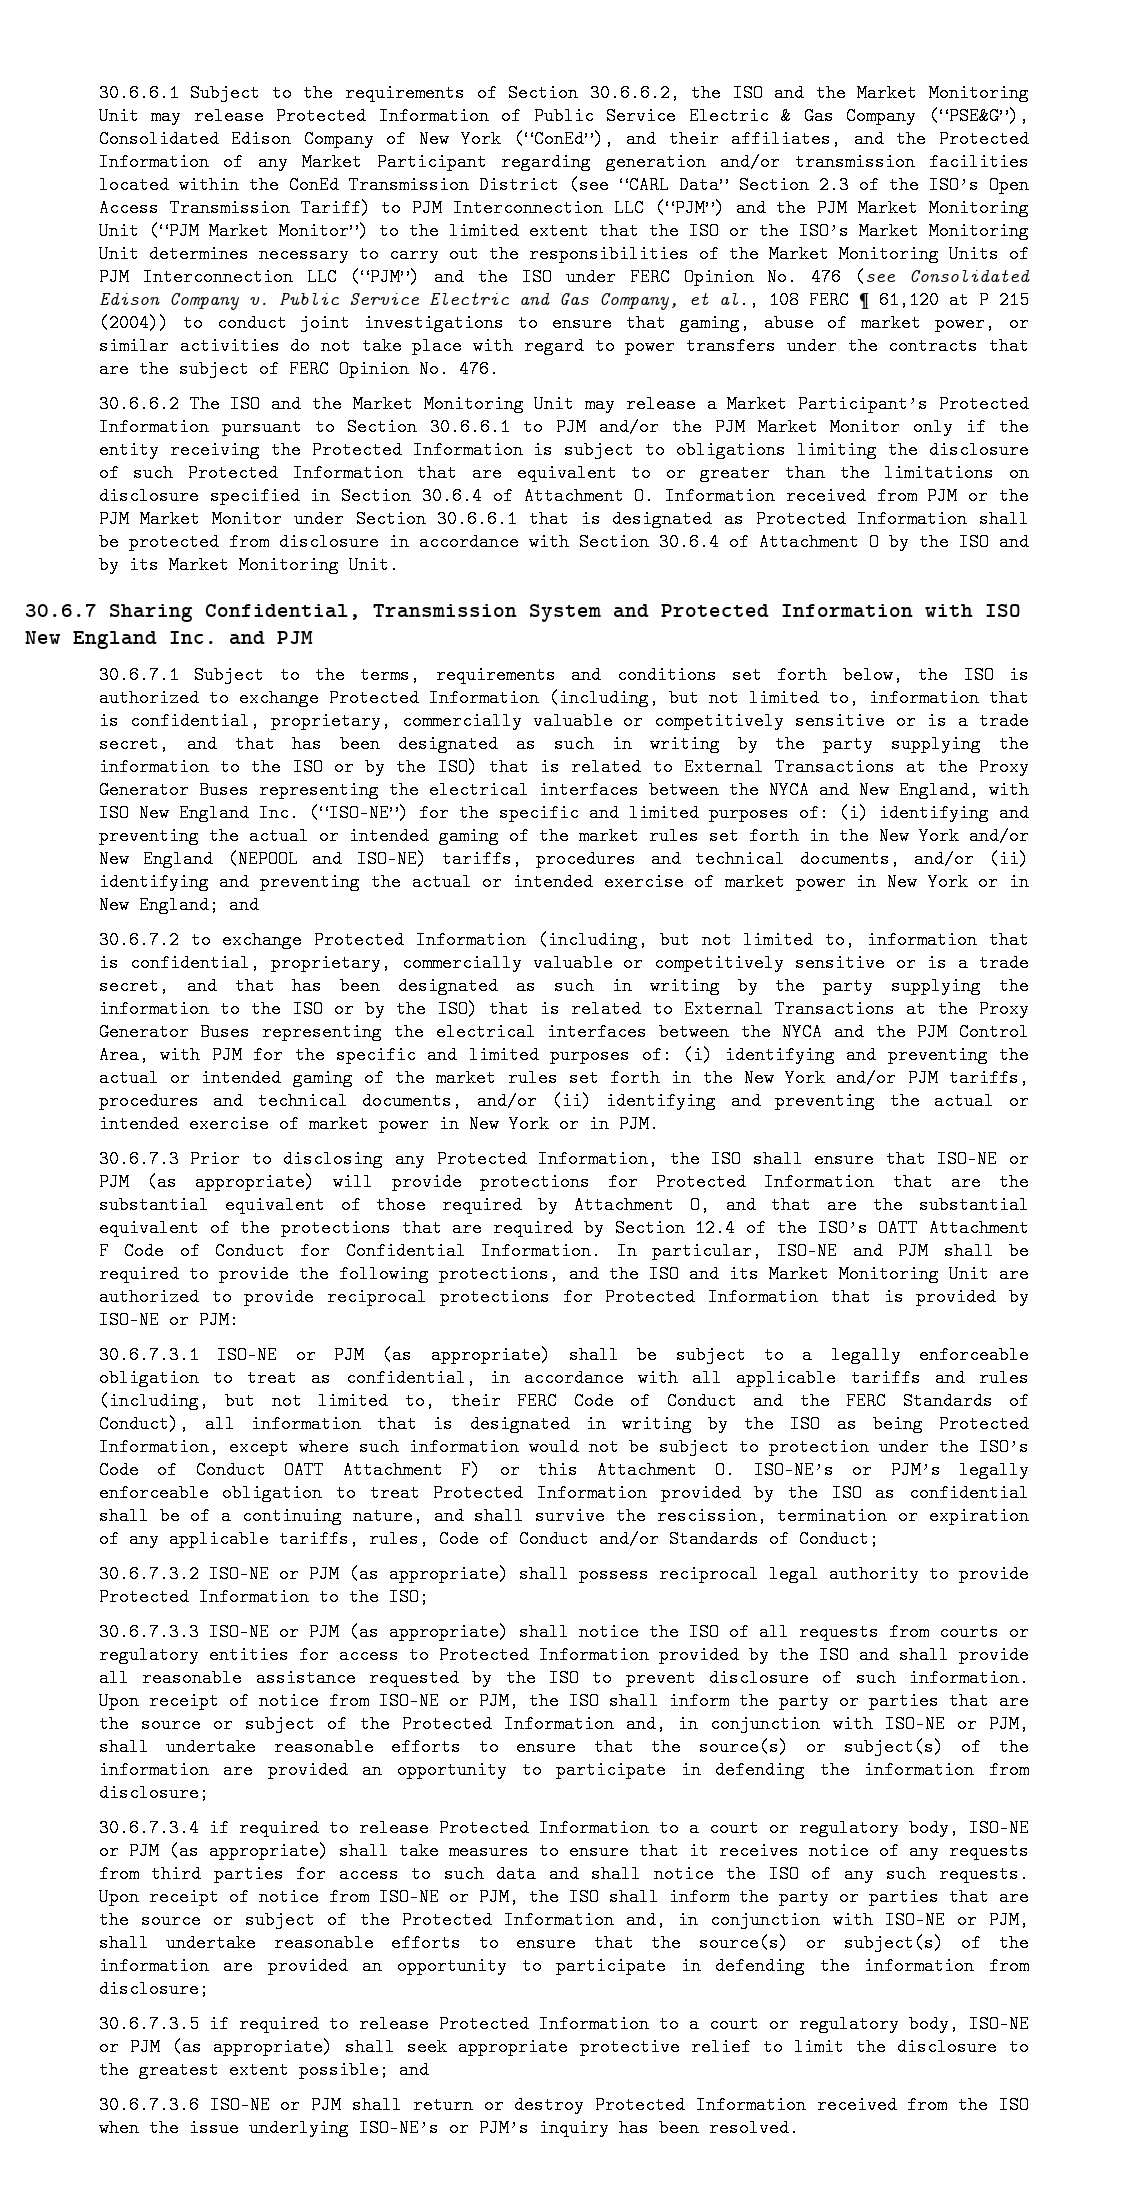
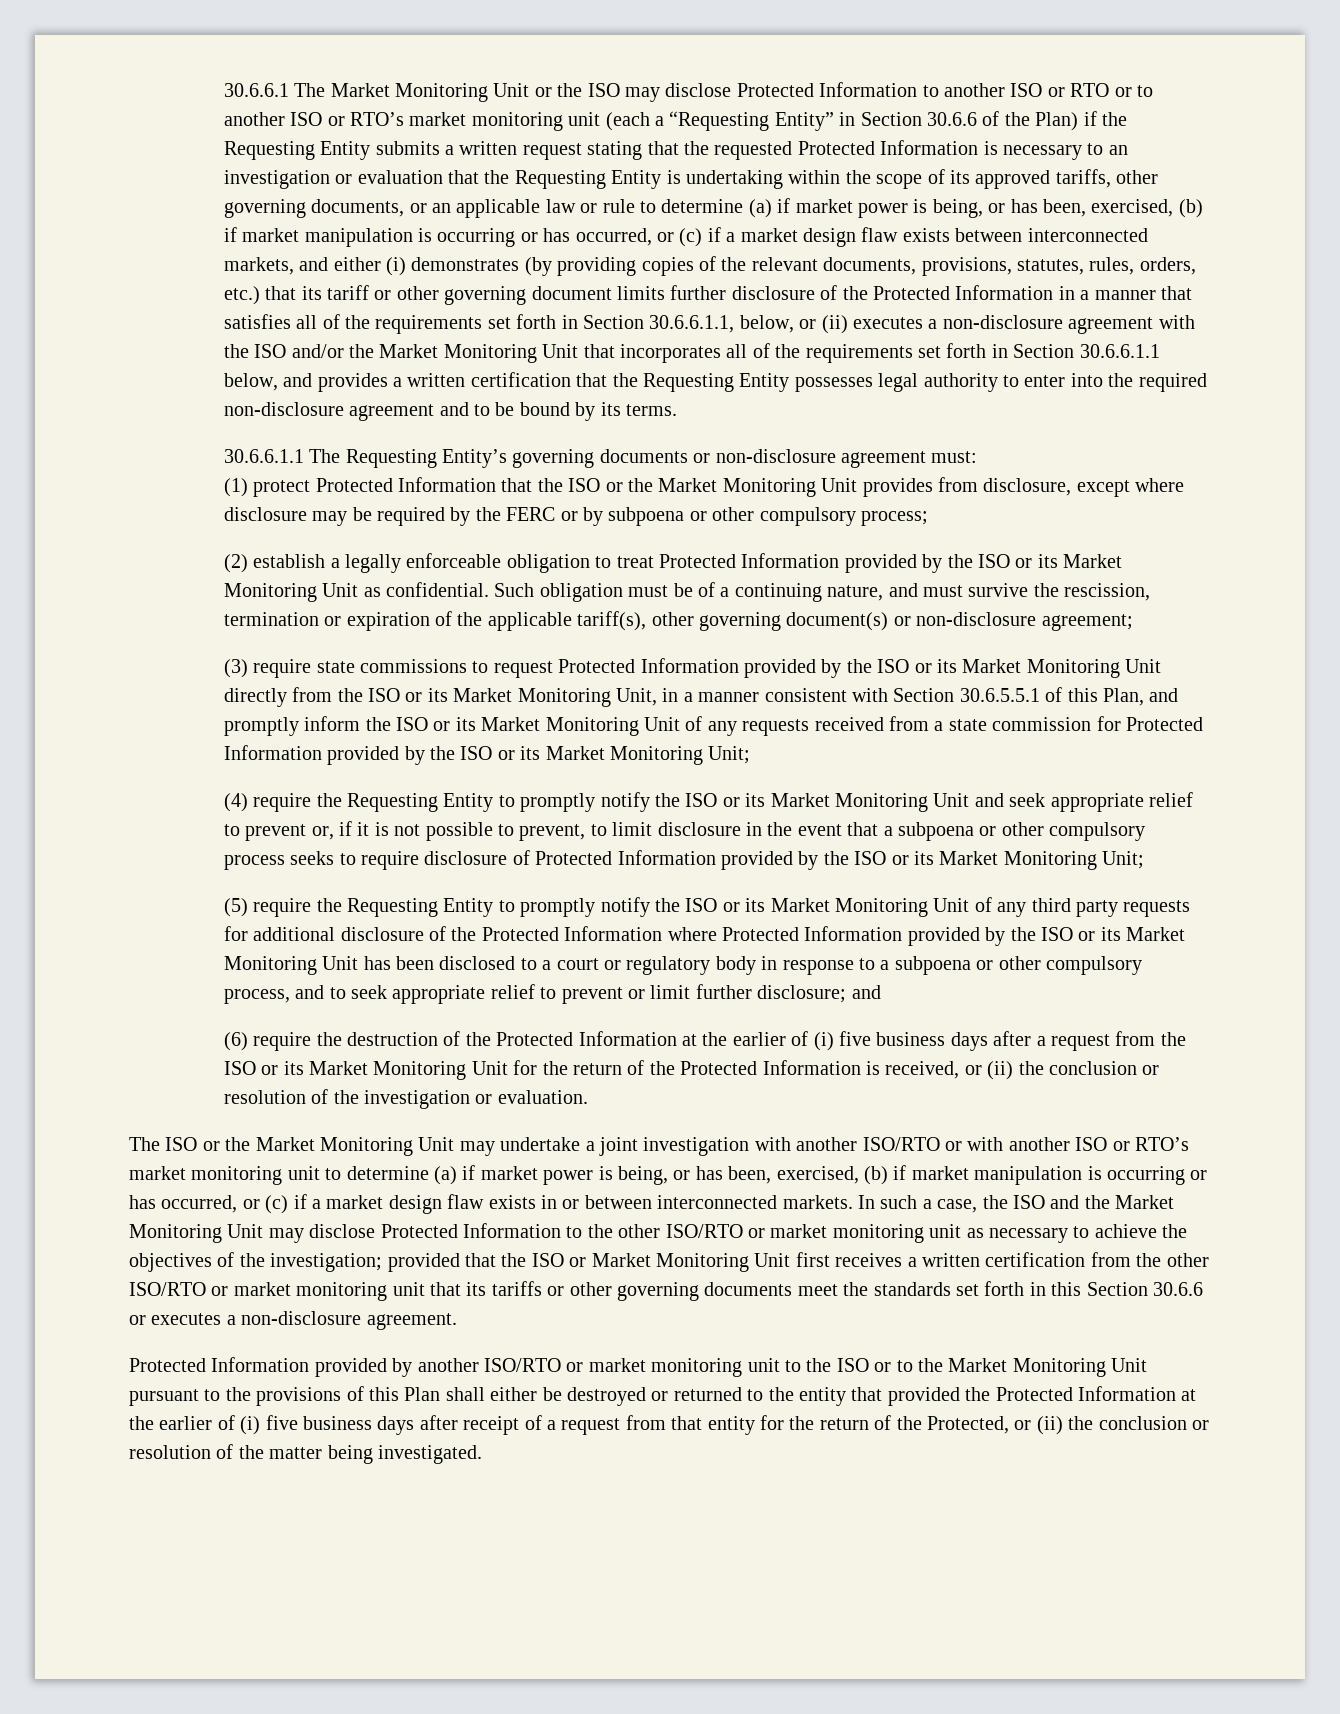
[98,84,1029,102] [98,107,1030,125] [98,130,1029,148] [98,153,1029,171] [98,176,1029,194] [98,199,1029,217] [98,222,589,240] 30.6.6.1 Subject to the requirements of Section 30.6.6.2, the ISO and the Market Monitoring Unit may release Protected Information of Public Service Electric & Gas Company (“PSE&G”), Consolidated Edison Company of New York (“ConEd”), and their affiliates, and the Protected Information of any Market Participant regarding generation and/or transmission facilities located within the ConEd Transmission District (see “CARL Data” Section 2.3 of the ISO’s Open Access Transmission Tariff) to PJM Interconnection LLC (“PJM”) and the PJM Market Monitoring Unit (“PJM Market Monitor”) to the limited extent -> [223,82,1154,102] [223,111,1128,131] [223,140,1128,160] [223,169,1159,189] [223,198,1203,218] [223,227,1148,247] [223,256,1196,276] [223,285,1193,305] [223,314,1195,334] [223,343,1160,363] [223,372,1207,392] [223,402,678,421] [223,449,978,468] [223,477,497,497] 30.6.6.1 The Market Monitoring Unit or the ISO may disclose Protected Information to another ISO or RTO or to another ISO or RTO’s market monitoring unit (each a “Requesting Entity” in Section 30.6.6 of the Plan) if the Requesting Entity submits a written request stating that the requested Protected Information is necessary to an investigation or evaluation that the Requesting Entity is undertaking within the scope of its approved tariffs, other governing documents, or an applicable law or rule to determine (a) if market power is being, or has been, exercised, (b) if market manipulation is occurring or has occurred, or (c) if a market design flaw exists between interconnected markets, and either (i) demonstrates (by providing copies of the relevant documents, provisions, statutes, rules, orders, etc.) that its tariff or other governing document limits further disclosure of the Protected Information in a manner that satisfies all of the requirements set forth in Section 30.6.6.1.1, below, or (ii) executes a non-disclosure agreement with the ISO and/or the Market Monitoring Unit that incorporates all of the requirements set forth in Section 30.6.6.1.1 below, and provides a written certification that the Requesting Entity possesses legal authority to enter into the required non-disclosure agreement and to be bound by its terms. // 30.6.6.1.1 The Requesting Entity’s governing documents or non-disclosure agreement must: // (1) protect Protected Information
[798,222,1029,240] [98,245,1029,263] [98,268,1030,286] [98,291,1030,310] [98,314,1029,332] [98,337,1029,355] [98,360,499,378] [98,395,1030,413] [98,418,1030,436] [98,441,1029,459] [98,464,1029,482] [98,487,1030,505] [98,510,1029,528] [98,533,1029,551] [98,556,399,574] [25,604,1021,622] [25,631,313,649] [98,666,1029,684] [98,689,1029,707] [98,712,1029,730] [98,735,1030,753] [98,758,1029,776] [98,781,1030,799] [98,804,1029,822] [98,827,1029,845] [98,850,1029,868] [98,873,1029,891] [98,896,259,914] [98,931,1029,949] [98,954,1029,972] [98,977,1030,995] [98,1000,1029,1018] [98,1023,1029,1041] [98,1046,1029,1064] [98,1069,1029,1087] [98,1092,1029,1110] [98,1115,659,1133] [98,1150,1029,1168] [98,1173,1029,1191] [98,1196,1029,1214] [98,1219,1029,1237] [98,1242,1029,1260] [98,1265,1029,1283] [98,1288,1029,1306] [98,1311,239,1329] [98,1346,1029,1364] [98,1369,1029,1387] [98,1392,1029,1410] [98,1415,1030,1433] [98,1438,1029,1456] [98,1461,941,1479] ISO’s Market Monitoring Unit determines necessary to carry out the responsibilities of the Market Monitoring Units of PJM Interconnection LLC (“PJM”) and the ISO under FERC Opinion No. 476 (see Consolidated Edison Company v. Public Service Electric and Gas Company, et al., 108 FERC ¶ 61,120 at P 215 (2004)) to conduct joint investigations to ensure that gaming, abuse of market power, or similar activities do not take place with regard to power transfers under the contracts that are the subject of FERC Opinion No. 476. // 30.6.6.2 The ISO and the Market Monitoring Unit may release a Market Participant’s Protected Information pursuant to Section 30.6.6.1 to PJM and/or the PJM Market Monitor only if the entity receiving the Protected Information is subject to obligations limiting the disclosure of such Protected Information that are equivalent to or greater than the limitations on disclosure specified in Section 30.6.4 of Attachment O. Information received from PJM or the PJM Market Monitor under Section 30.6.6.1 that is designated as Protected Information shall be protected from disclosure in accordance with Section 30.6.4 of Attachment O by the ISO and by its Market Monitoring Unit. // 30.6.7 Sharing Confidential, Transmission System and Protected Information with ISO New England Inc. and PJM // 30.6.7.1 Subject to the terms, requirements and conditions set forth below, the ISO is authorized to exchange Protected Information (including, but not limited to, information that is confidential, proprietary, commercially valuable or competitively sensitive or is a trade secret, and that has been designated as such in writing by the party supplying the information to the ISO or by the ISO) that is related to External Transactions at the Proxy Generator Buses representing the electrical interfaces between the NYCA and New England, with ISO New England Inc. (“ISO-NE”) for the specific and limited purposes of: (i) identifying and preventing the actual or intended gaming of the market rules set forth in the New York and/or New England (NEPOOL and ISO-NE) tariffs, procedures and technical documents, and/or (ii) identifying and preventing the actual or intended exercise of market power in New York or in New England; and // 30.6.7.2 to exchange Protected Information (including, but not limited to, information that is confidential, proprietary, commercially valuable or competitively sensitive or is a trade secret, and that has been designated as such in writing by the party supplying the information to the ISO or by the ISO) that is related to External Transactions at the Proxy Generator Buses representing the electrical interfaces between the NYCA and the PJM Control Area, with PJM for the specific and limited purposes of: (i) identifying and preventing the actual or intended gaming of the market rules set forth in the New York and/or PJM tariffs, procedures and technical documents, and/or (ii) identifying and preventing the actual or intended exercise of market power in New York or in PJM. // 30.6.7.3 Prior to disclosing any Protected Information, the ISO shall ensure that ISO-NE or PJM (as appropriate) will provide protections for Protected Information that are the substantial equivalent of those required by Attachment O, and that are the substantial equivalent of the protections that are required by Section 12.4 of the ISO’s OATT Attachment F Code of Conduct for Confidential Information. In particular, ISO-NE and PJM shall be required to provide the following protections, and the ISO and its Market Monitoring Unit are authorized to provide reciprocal protections for Protected Information that is provided by ISO-NE or PJM: // 30.6.7.3.1 ISO-NE or PJM (as appropriate) shall be subject to a legally enforceable obligation to treat as confidential, in accordance with all applicable tariffs and rules (including, but not limited to, their FERC Code of Conduct and the FERC Standards of Conduct), all information that is designated in writing by the ISO as being Protected Information, except where such information would not be subject to protection under the ISO’s Code of Conduct OATT Attachment F) or this Attachment O. ISO-NE’s or PJM’s -> [658,477,1185,497] [223,507,929,526] [223,554,340,573] Market Monitoring Unit provides from disclosure, except where disclosure may be required by the FERC or by subpoena or other compulsory process; // (2) establish a
[875,1484,1030,1502] [98,1507,149,1525] as confidential shall -> [1015,554,1123,568] [223,582,669,602] or its Market Monitoring Unit as confidential. Such obligation must
[474,1507,525,1525] shall -> [923,585,964,597] must
[128,1530,879,1548] [98,1565,1029,1583] [98,1588,429,1606] [98,1623,1029,1641] [98,1646,1029,1664] [98,1669,1029,1687] [98,1692,1030,1710] [98,1715,1029,1733] [98,1738,1029,1756] [98,1761,1029,1779] [98,1784,209,1802] [98,1819,1029,1837] [98,1842,1029,1860] [98,1865,1029,1883] [98,1888,1030,1906] [98,1911,1029,1929] [98,1934,1029,1952] [98,1957,1029,1975] [98,1980,209,1998] [98,2015,1029,2033] [98,2038,1029,2056] [98,2061,429,2079] [98,2096,1030,2114] [98,2119,799,2137] any applicable tariffs, rules, Code of Conduct and/or Standards of Conduct; // 30.6.7.3.2 ISO-NE or PJM (as appropriate) shall possess reciprocal legal authority to provide Protected Information to the ISO; // 30.6.7.3.3 ISO-NE or PJM (as appropriate) shall notice the ISO of all requests from courts or regulatory entities for access to Protected Information provided by the ISO and shall provide all reasonable assistance requested by the ISO to prevent disclosure of such information. Upon receipt of notice from ISO-NE or PJM, the ISO shall inform the party or parties that are the source or subject of the Protected Information and, in conjunction with ISO-NE or PJM, shall undertake reasonable efforts to ensure that the source(s) or subject(s) of the information are provided an opportunity to participate in defending the information from disclosure; // 30.6.7.3.4 if required to release Protected Information to a court or regulatory body, ISO-NE or PJM (as appropriate) shall take measures to ensure that it receives notice of any requests from third parties for access to such data and shall notice the ISO of any such requests. Upon receipt of notice from ISO-NE or PJM, the ISO shall inform the party or parties that are the source or subject of the Protected Information and, in conjunction with ISO-NE or PJM, shall undertake reasonable efforts to ensure that the source(s) or subject(s) of the information are provided an opportunity to participate in defending the information from disclosure; // 30.6.7.3.5 if required to release Protected Information to a court or regulatory body, ISO-NE or PJM (as appropriate) shall seek appropriate protective relief to limit the disclosure to the greatest extent possible; and // 30.6.7.3.6 ISO-NE or PJM shall return or destroy Protected Information received from the ISO when the issue underlying ISO-NE’s or PJM’s inquiry has been resolved. -> [457,611,1133,631] [223,658,1162,678] [223,687,1179,707] [223,716,1204,736] [223,745,751,765] [223,792,1194,812] [223,821,1146,841] [223,850,1145,870] [223,897,1191,917] [223,926,1186,946] [223,956,1143,975] [223,984,881,1004] [223,1031,1186,1051] [223,1060,1160,1080] [223,1089,588,1109] [129,1137,1189,1156] [129,1165,1208,1185] [129,1194,1175,1214] [129,1223,1188,1243] [129,1252,1209,1272] [129,1281,1203,1301] [129,1311,457,1330] [129,1357,1148,1377] [129,1386,1197,1406] [129,1415,1209,1435] [129,1444,482,1464] the applicable tariff(s), other governing document(s) or non-disclosure agreement; // (3) require state commissions to request Protected Information provided by the ISO or its Market Monitoring Unit directly from the ISO or its Market Monitoring Unit, in a manner consistent with Section 30.6.5.5.1 of this Plan, and promptly inform the ISO or its Market Monitoring Unit of any requests received from a state commission for Protected Information provided by the ISO or its Market Monitoring Unit; // (4) require the Requesting Entity to promptly notify the ISO or its Market Monitoring Unit and seek appropriate relief to prevent or, if it is not possible to prevent, to limit disclosure in the event that a subpoena or other compulsory process seeks to require disclosure of Protected Information provided by the ISO or its Market Monitoring Unit; // (5) require the Requesting Entity to promptly notify the ISO or its Market Monitoring Unit of any third party requests for additional disclosure of the Protected Information where Protected Information provided by the ISO or its Market Monitoring Unit has been disclosed to a court or regulatory body in response to a subpoena or other compulsory process, and to seek appropriate relief to prevent or limit further disclosure; and // (6) require the destruction of the Protected Information at the earlier of (i) five business days after a request from the ISO or its Market Monitoring Unit for the return of the Protected Information is received, or (ii) the conclusion or resolution of the investigation or evaluation. // The ISO or the Market Monitoring Unit may undertake a joint investigation with another ISO/RTO or with another ISO or RTO’s market monitoring unit to determine (a) if market power is being, or has been, exercised, (b) if market manipulation is occurring or has occurred, or (c) if a market design flaw exists in or between interconnected markets. In such a case, the ISO and the Market Monitoring Unit may disclose Protected Information to the other ISO/RTO or market monitoring unit as necessary to achieve the objectives of the investigation; provided that the ISO or Market Monitoring Unit first receives a written certification from the other ISO/RTO or market monitoring unit that its tariffs or other governing documents meet the standards set forth in this Section 30.6.6 or executes a non-disclosure agreement. // Protected Information provided by another ISO/RTO or market monitoring unit to the ISO or to the Market Monitoring Unit pursuant to the provisions of this Plan shall either be destroyed or returned to the entity that provided the Protected Information at the earlier of (i) five business days after receipt of a request from that entity for the return of the Protected, or (ii) the conclusion or resolution of the matter being investigated.

